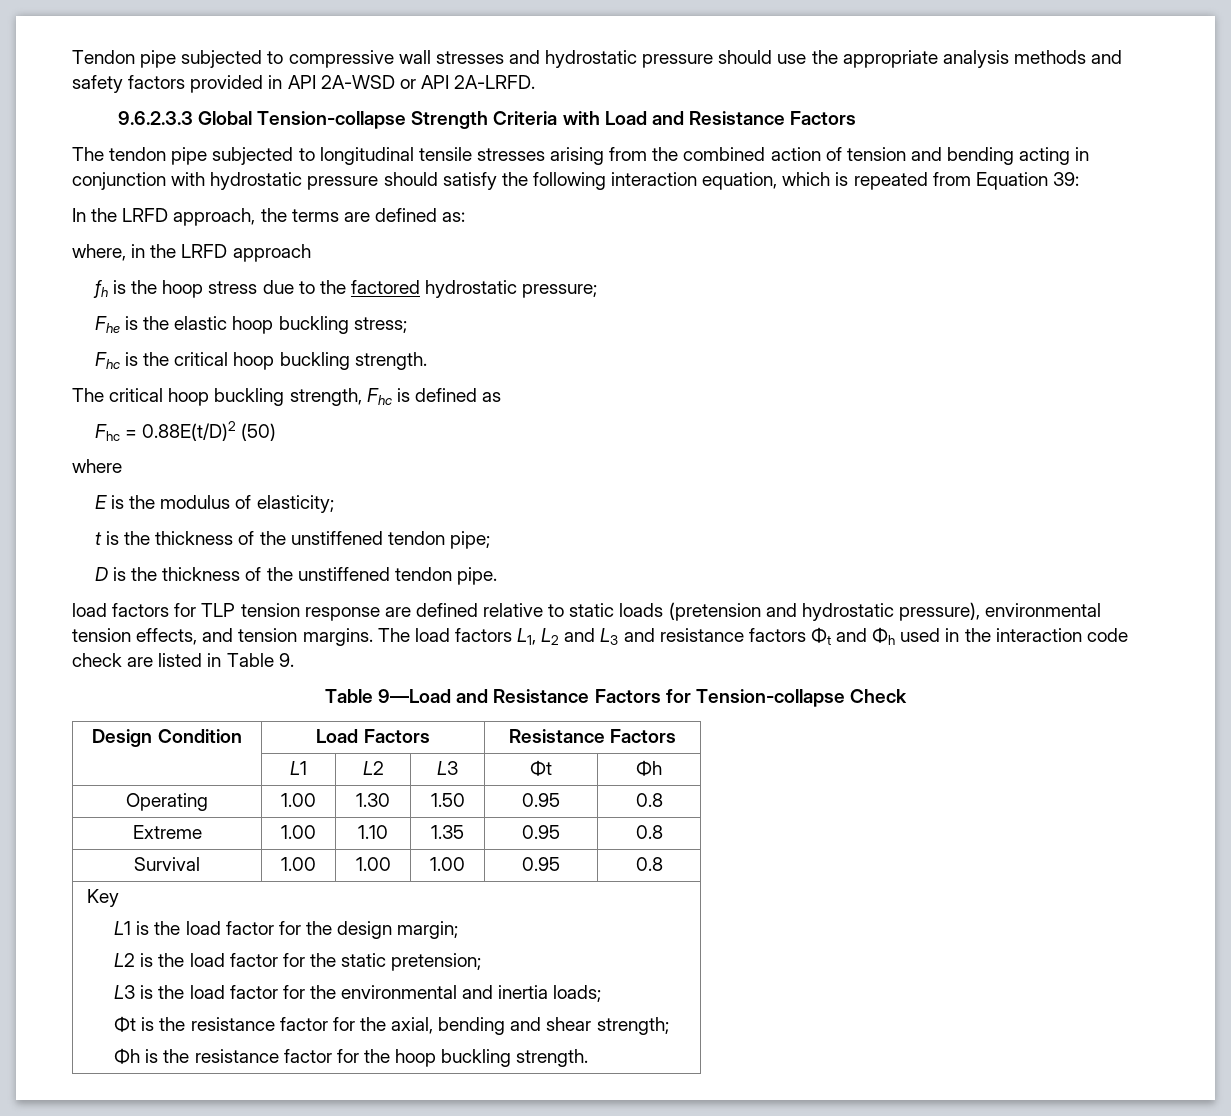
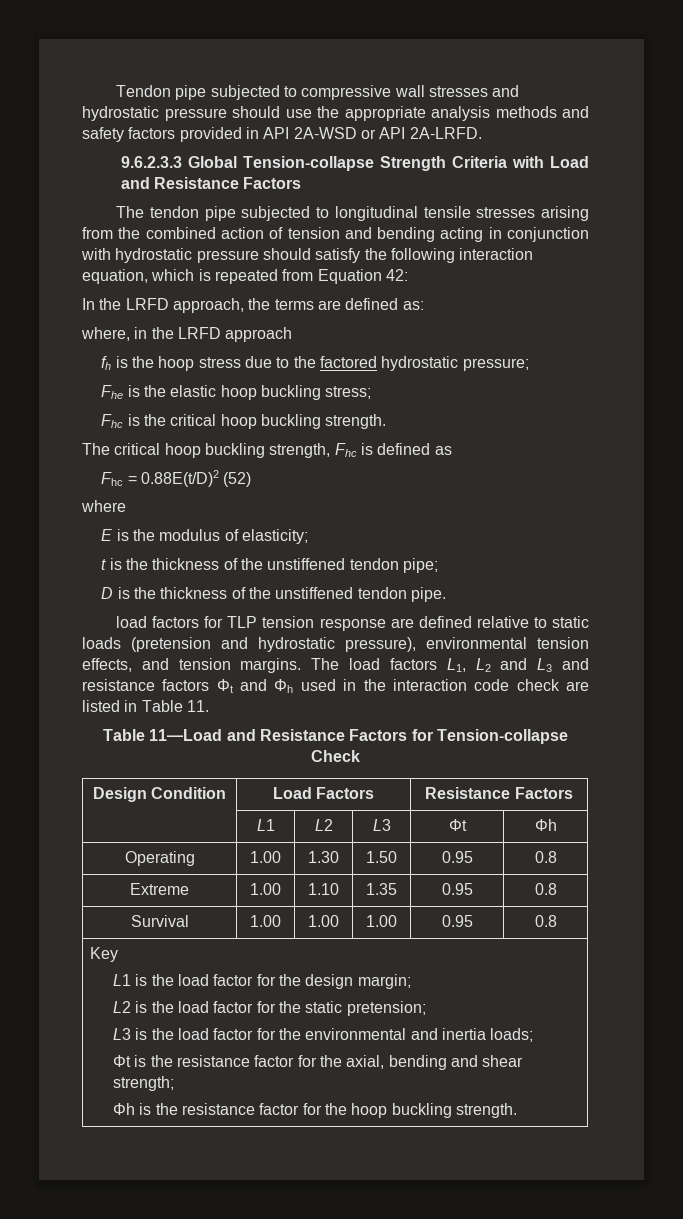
[1052,172,1079,186] 39: -> [385,269,408,281] 42:
[241,423,277,441] (50) -> [223,472,252,487] (52)
[278,653,294,667] [325,689,452,703] 9. // Table 9—Load -> [186,700,209,712] [103,729,223,741] 11. // Table 11—Load

